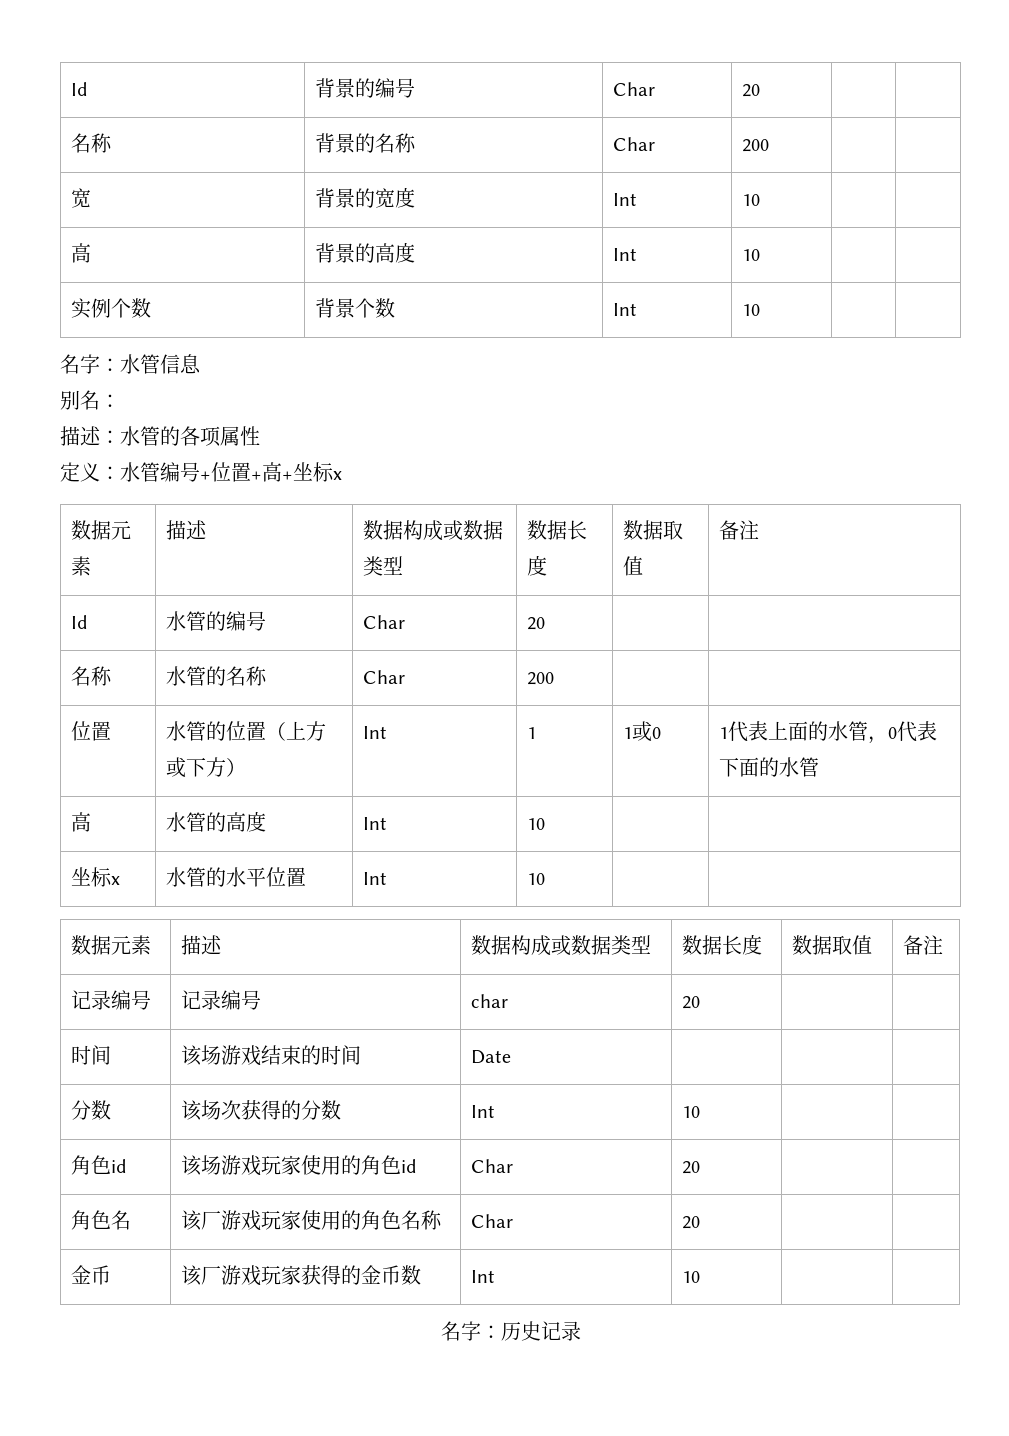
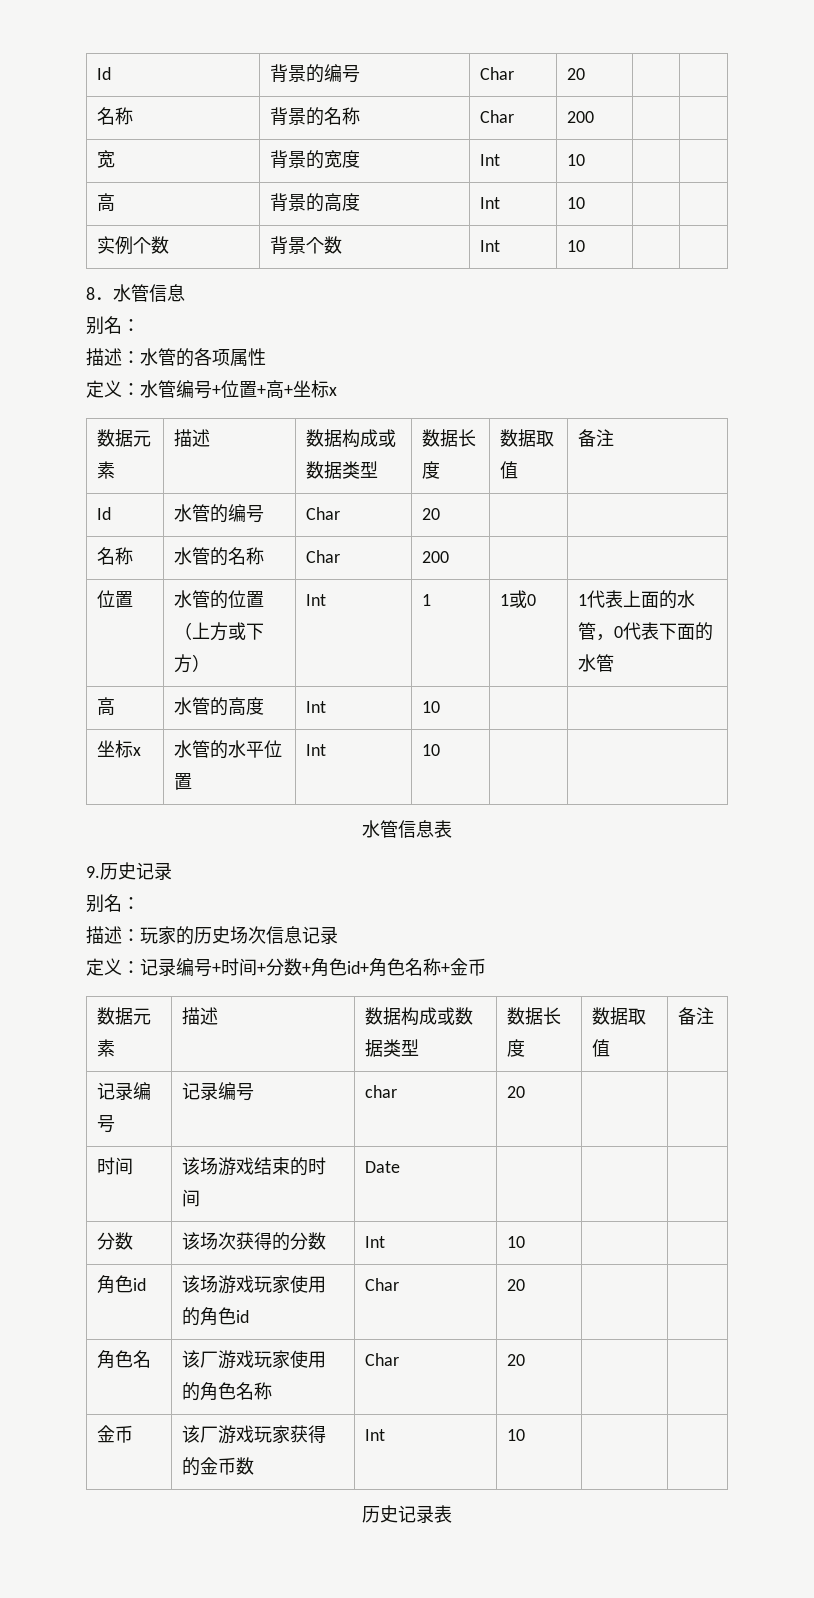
[60,354,120,374] 名字： -> [86,287,113,300] 8．
(546, 879) none -> [362,820,452,838] [86,862,172,880] [86,894,140,913] [86,926,338,945] [86,958,486,977] // 水管信息表 // 9.历史记录 // 别名： // 描述：玩家的历史场次信息记录 // 定义：记录编号+时间+分数+角色id+角色名称+金币
[440,1321,581,1341] 名字：历史记录 -> [362,1505,452,1523] 历史记录表

